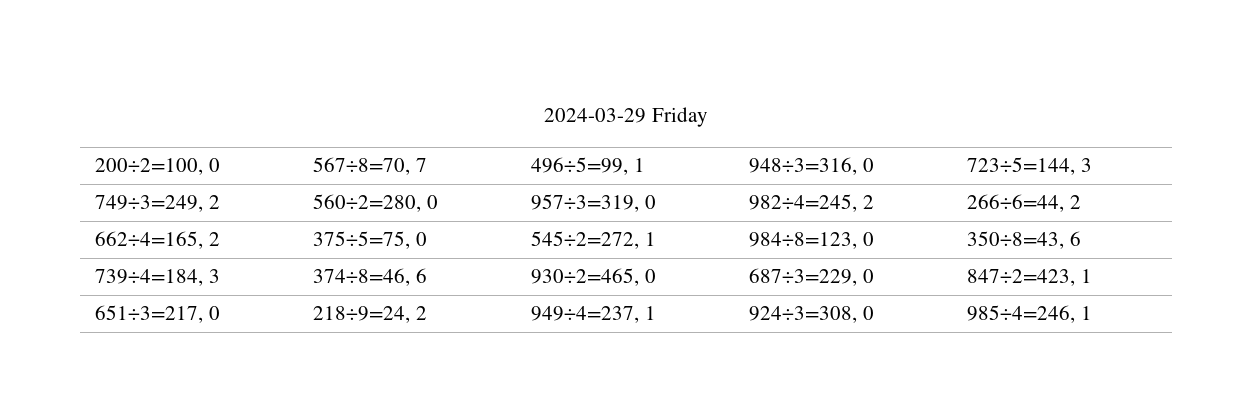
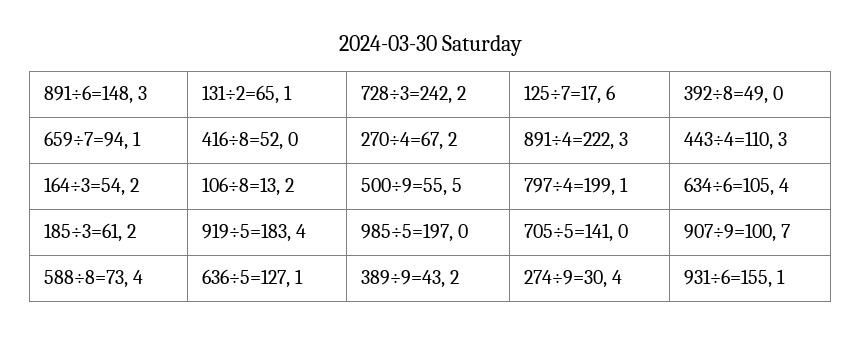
[544,107,708,127] [94,158,220,175] [312,157,427,175] [530,157,645,175] [748,157,874,175] [966,157,1092,175] [94,195,220,212] [312,194,438,212] [530,194,656,212] [748,194,874,212] [966,194,1081,212] [94,231,220,249] [312,231,427,249] [530,231,656,249] [748,232,874,249] [966,231,1081,249] [94,269,220,286] [312,268,427,286] [530,268,656,286] [748,268,874,286] [966,269,1092,286] [94,305,220,323] [312,306,427,323] [530,306,656,323] [748,306,874,323] [966,305,1075,323] 2024-03-29 Friday // 200÷2=100, 0 | 567÷8=70, 7 | 496÷5=99, 1 | 948÷3=316, 0 | 723÷5=144, 3 // 749÷3=249, 2 | 560÷2=280, 0 | 957÷3=319, 0 | 982÷4=245, 2 | 266÷6=44, 2 // 662÷4=165, 2 | 375÷5=75, 0 | 545÷2=272, 1 | 984÷8=123, 0 | 350÷8=43, 6 // 739÷4=184, 3 | 374÷8=46, 6 | 930÷2=465, 0 | 687÷3=229, 0 | 847÷2=423, 1 // 651÷3=217, 0 | 218÷9=24, 2 | 949÷4=237, 1 | 924÷3=308, 0 | 985÷4=246, -> [338,35,523,56] [43,85,148,104] [201,85,293,104] [360,86,467,104] [523,85,616,104] [683,86,784,104] [43,131,142,150] [201,131,299,150] [360,131,458,150] [523,131,629,150] [683,131,788,150] [43,177,140,196] [201,177,295,196] [360,178,463,196] [523,177,629,196] [683,177,790,196] [43,223,137,242] [201,223,307,242] [360,223,469,242] [523,223,629,242] [683,223,791,242] [43,270,144,288] [201,269,304,288] [360,270,460,288] [523,270,623,288] [683,269,772,288] 2024-03-30 Saturday // 891÷6=148, 3 | 131÷2=65, 1 | 728÷3=242, 2 | 125÷7=17, 6 | 392÷8=49, 0 // 659÷7=94, 1 | 416÷8=52, 0 | 270÷4=67, 2 | 891÷4=222, 3 | 443÷4=110, 3 // 164÷3=54, 2 | 106÷8=13, 2 | 500÷9=55, 5 | 797÷4=199, 1 | 634÷6=105, 4 // 185÷3=61, 2 | 919÷5=183, 4 | 985÷5=197, 0 | 705÷5=141, 0 | 907÷9=100, 7 // 588÷8=73, 4 | 636÷5=127, 1 | 389÷9=43, 2 | 274÷9=30, 4 | 931÷6=155,

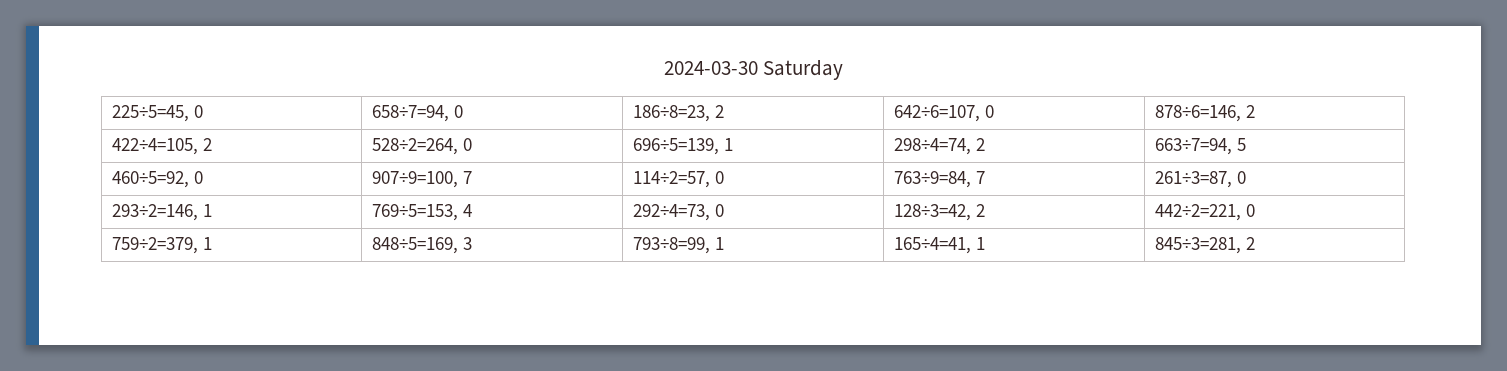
[43,85,148,104] [201,85,293,104] [360,86,467,104] [523,85,616,104] [683,86,784,104] [43,131,142,150] [201,131,299,150] [360,131,458,150] [523,131,629,150] [683,131,788,150] [43,177,140,196] [201,177,295,196] [360,178,463,196] [523,177,629,196] [683,177,790,196] [43,223,137,242] [201,223,307,242] [360,223,469,242] [523,223,629,242] [683,223,791,242] [43,270,144,288] [201,269,304,288] [360,270,460,288] [523,270,623,288] [683,269,786,288] 891÷6=148, 3 | 131÷2=65, 1 | 728÷3=242, 2 | 125÷7=17, 6 | 392÷8=49, 0 // 659÷7=94, 1 | 416÷8=52, 0 | 270÷4=67, 2 | 891÷4=222, 3 | 443÷4=110, 3 // 164÷3=54, 2 | 106÷8=13, 2 | 500÷9=55, 5 | 797÷4=199, 1 | 634÷6=105, 4 // 185÷3=61, 2 | 919÷5=183, 4 | 985÷5=197, 0 | 705÷5=141, 0 | 907÷9=100, 7 // 588÷8=73, 4 | 636÷5=127, 1 | 389÷9=43, 2 | 274÷9=30, 4 | 931÷6=155, 1 -> [111,105,204,122] [371,105,464,122] [632,105,725,122] [893,105,995,122] [1154,105,1256,122] [111,138,213,155] [371,138,473,155] [632,138,734,155] [893,138,986,155] [1154,138,1247,155] [111,171,204,188] [371,171,473,188] [632,171,725,188] [893,171,986,188] [1154,171,1247,188] [111,204,213,221] [371,204,473,221] [632,204,725,221] [893,204,986,221] [1154,204,1256,221] [111,237,213,254] [371,237,473,254] [632,237,725,254] [893,237,986,254] [1154,237,1256,254] 225÷5=45, 0 | 658÷7=94, 0 | 186÷8=23, 2 | 642÷6=107, 0 | 878÷6=146, 2 // 422÷4=105, 2 | 528÷2=264, 0 | 696÷5=139, 1 | 298÷4=74, 2 | 663÷7=94, 5 // 460÷5=92, 0 | 907÷9=100, 7 | 114÷2=57, 0 | 763÷9=84, 7 | 261÷3=87, 0 // 293÷2=146, 1 | 769÷5=153, 4 | 292÷4=73, 0 | 128÷3=42, 2 | 442÷2=221, 0 // 759÷2=379, 1 | 848÷5=169, 3 | 793÷8=99, 1 | 165÷4=41, 1 | 845÷3=281, 2

